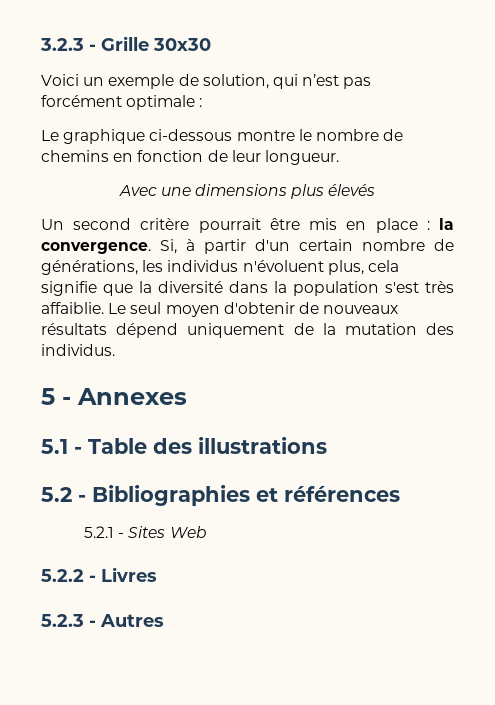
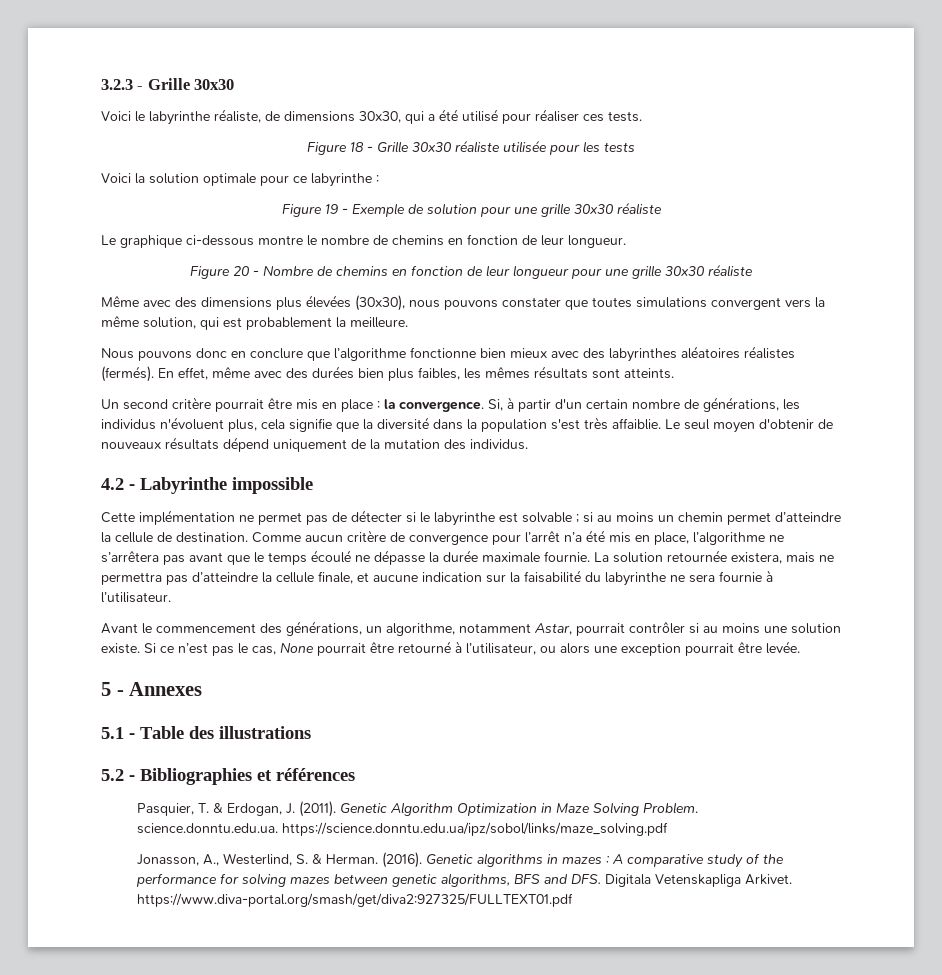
[83,74,372,89] [41,95,203,110] un exemple de solution, qui n’est pas forcément optimale : -> [135,109,642,125] [307,140,635,155] [101,173,379,187] [281,202,662,217] le labyrinthe réaliste, de dimensions 30x30, qui a été utilisé pour réaliser ces tests. // Figure 18 - Grille 30x30 réaliste utilisée pour les tests // Voici la solution optimale pour ce labyrinthe : // Figure 19 - Exemple de solution pour une grille 30x30 réaliste
[118,184,376,199] Avec une dimensions plus élevés -> [190,264,753,279] [101,295,825,311] [101,316,408,330] [101,346,795,362] [101,366,674,382] Figure 20 - Nombre de chemins en fonction de leur longueur pour une grille 30x30 réaliste // Même avec des dimensions plus élevées (30x30), nous pouvons constater que toutes simulations convergent vers la même solution, qui est probablement la meilleure. // Nous pouvons donc en conclure que l’algorithme fonctionne bien mieux avec des labyrinthes aléatoires réalistes (fermés). En effet, même avec des durées bien plus faibles, les mêmes résultats sont atteints.
(115, 350) none -> [101,477,313,494] [101,510,841,526] [101,530,784,545] [101,550,834,565] [101,570,773,586] [101,592,171,603] [101,621,841,636] [101,641,800,656] // 4.2 - Labyrinthe impossible // Cette implémentation ne permet pas de détecter si le labyrinthe est solvable ; si au moins un chemin permet d’atteindre la cellule de destination. Comme aucun critère de convergence pour l’arrêt n’a été mis en place, l’algorithme ne s’arrêtera pas avant que le temps écoulé ne dépasse la durée maximale fournie. La solution retournée existera, mais ne permettra pas d’atteindre la cellule finale, et aucune indication sur la faisabilité du labyrinthe ne sera fournie à l’utilisateur. // Avant le commencement des générations, un algorithme, notamment Astar, pourrait contrôler si au moins une solution existe. Si ce n’est pas le cas, None pourrait être retourné à l’utilisateur, ou alors une exception pourrait être levée.
[84,526,207,538] [41,567,157,582] [41,614,164,627] 5.2.1 - Sites Web // 5.2.2 - Livres // 5.2.3 - Autres -> [136,801,698,817] [136,822,668,836] [136,852,784,868] [135,873,792,887] [136,893,573,907] Pasquier, T. & Erdogan, J. (2011). Genetic Algorithm Optimization in Maze Solving Problem. science.donntu.edu.ua. https://science.donntu.edu.ua/ipz/sobol/links/maze_solving.pdf // Jonasson, A., Westerlind, S. & Herman. (2016). Genetic algorithms in mazes : A comparative study of the performance for solving mazes between genetic algorithms, BFS and DFS. Digitala Vetenskapliga Arkivet. https://www.diva-portal.org/smash/get/diva2:927325/FULLTEXT01.pdf

